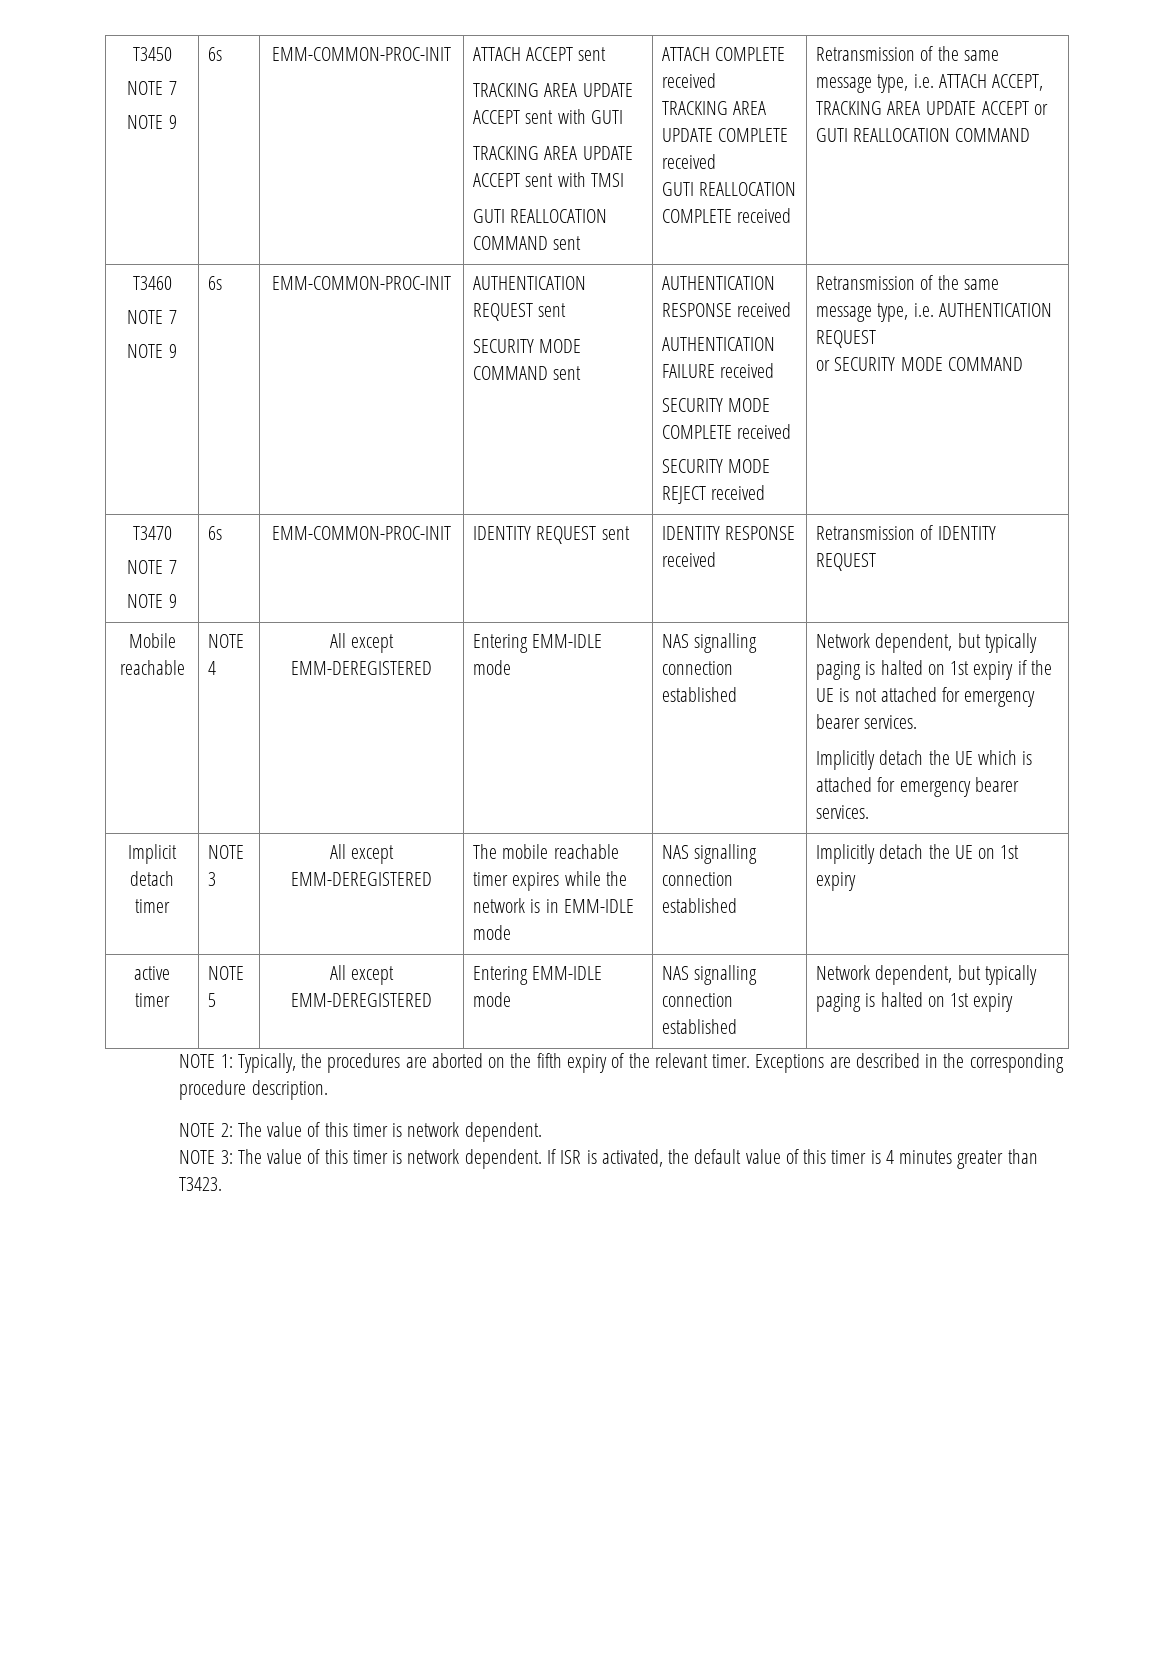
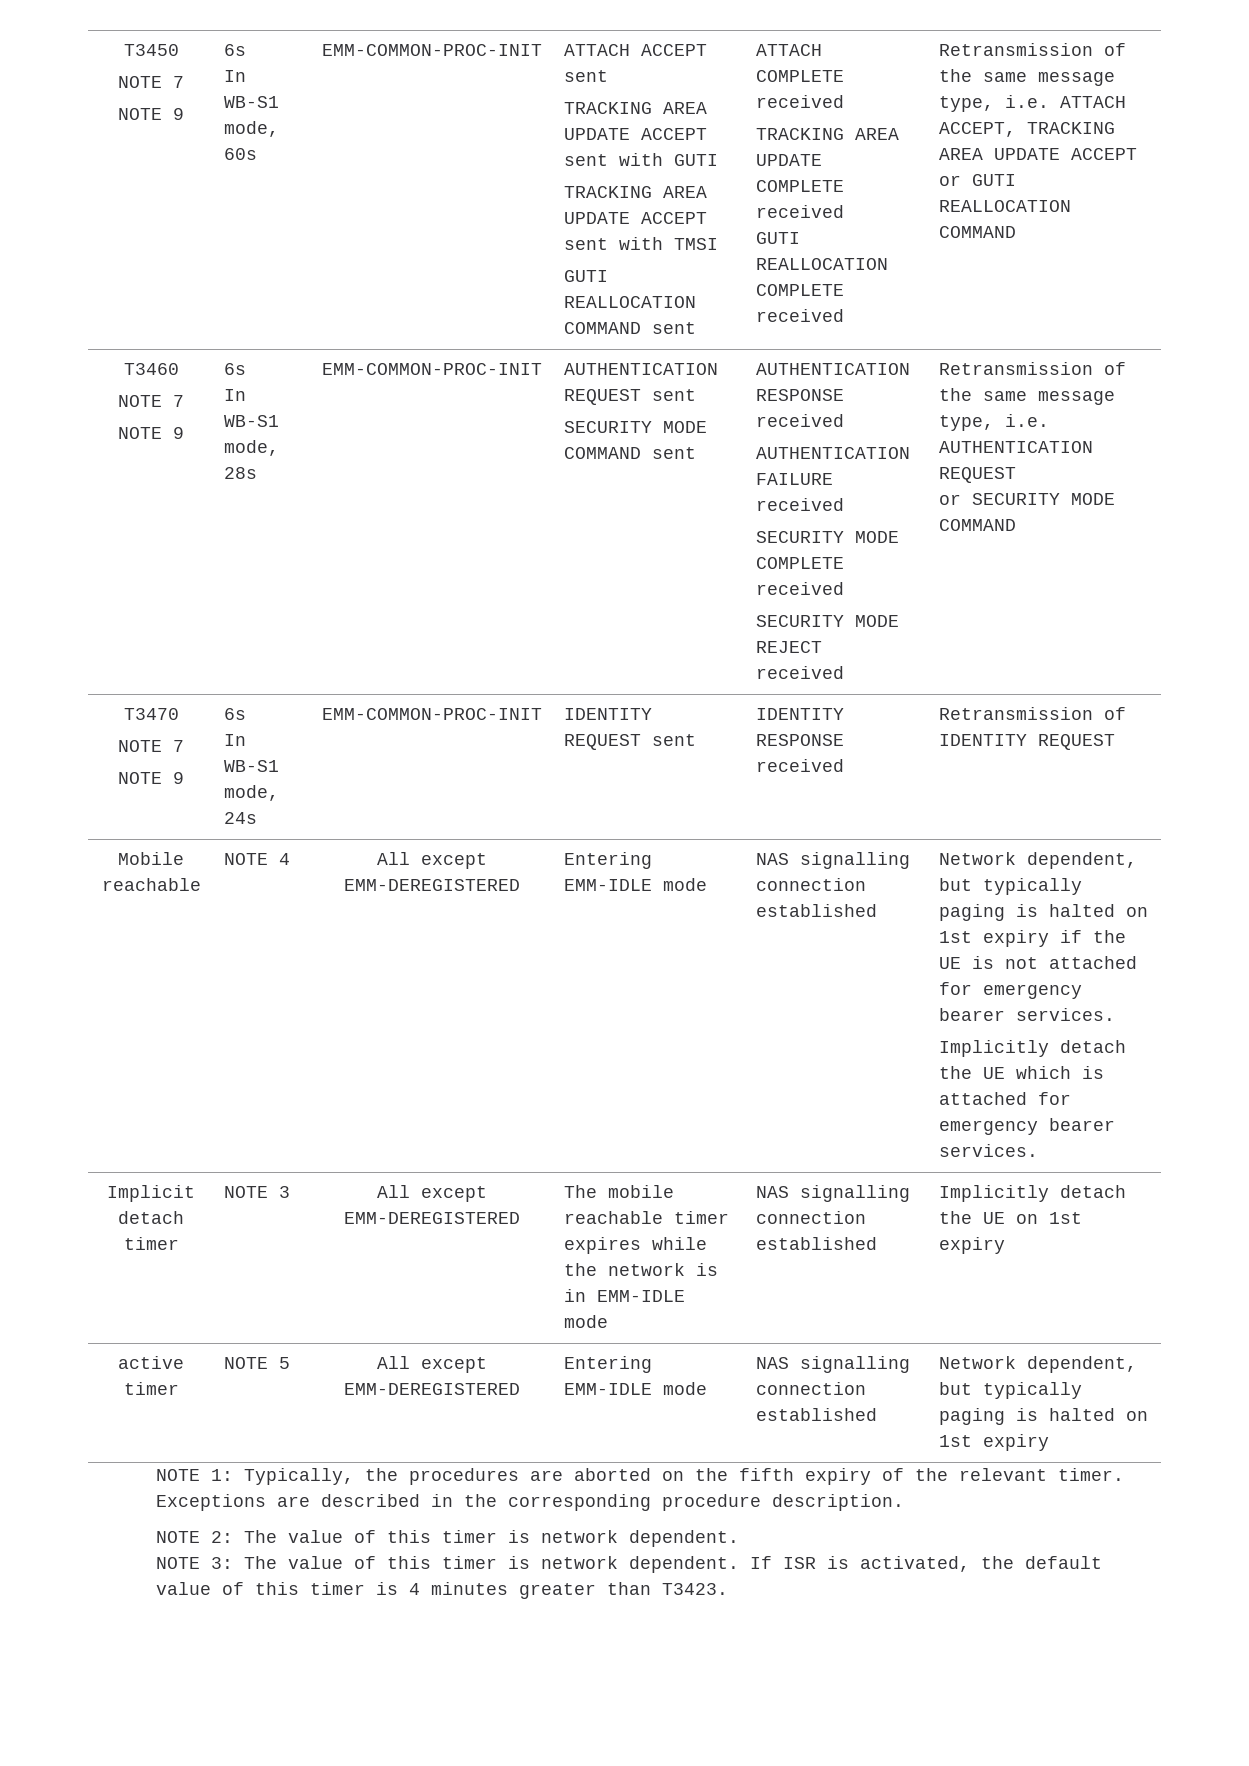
(222, 54) none -> [223,70,246,82] [223,96,279,108] [223,121,279,137] [223,148,257,160] // In WB-S1 mode, 60s
(222, 283) none -> [223,389,246,401] [223,415,279,427] [223,440,279,456] [223,467,257,479] // In WB-S1 mode, 28s
(222, 533) none -> [223,734,246,746] [223,760,279,772] [223,785,279,801] [223,812,257,824] // In WB-S1 mode, 24s

